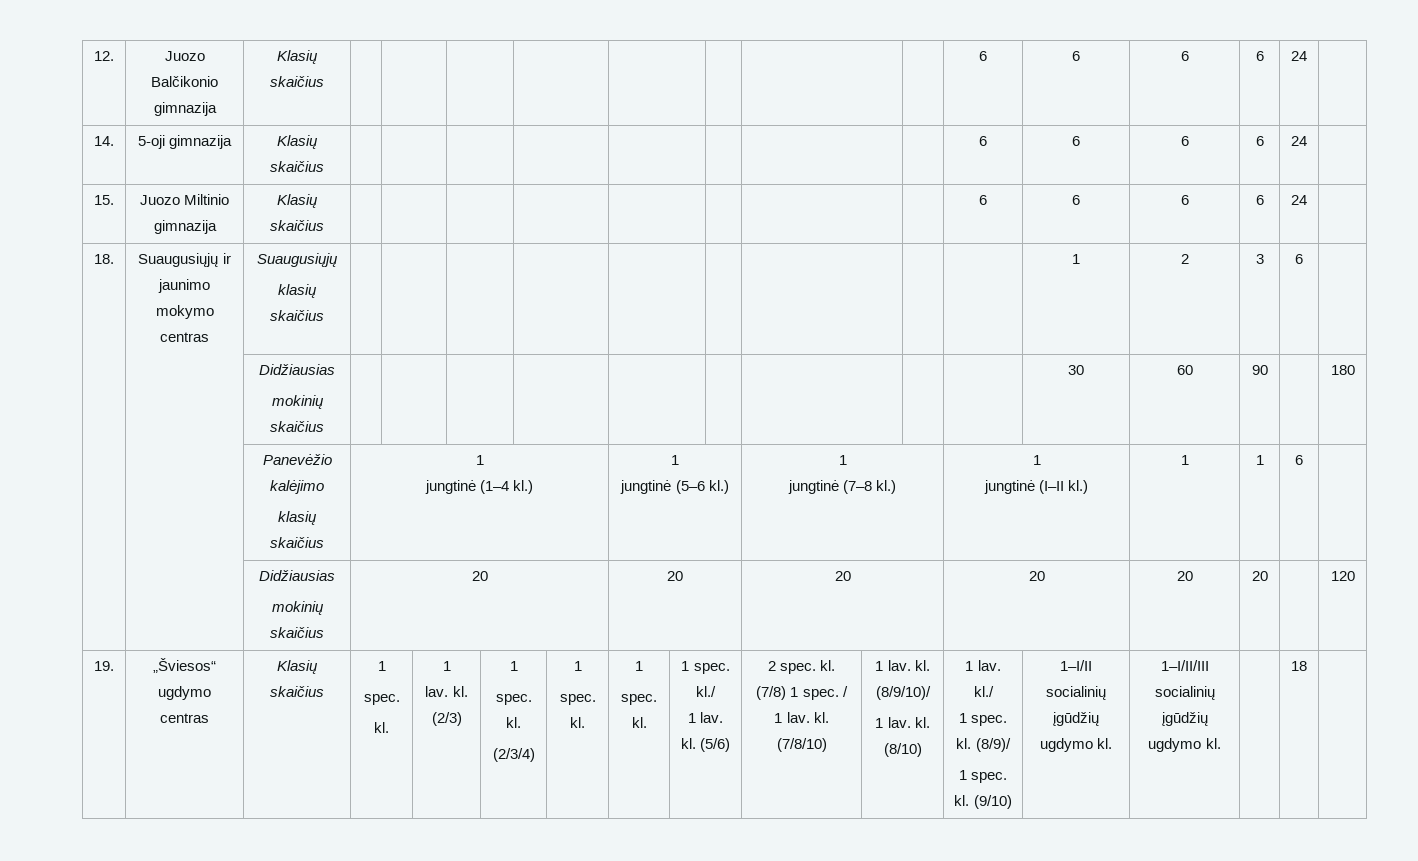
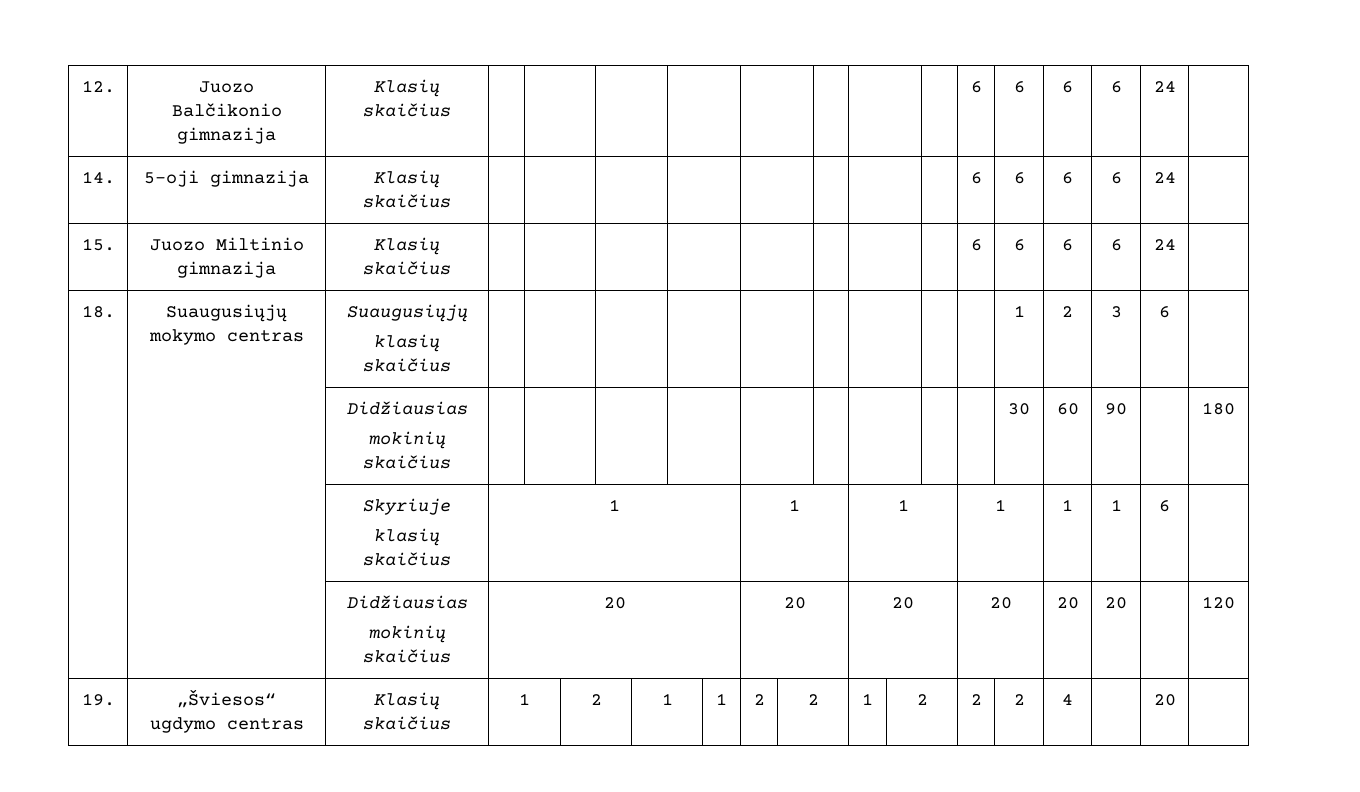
[222,253,231,264] [158,279,210,293] ir jaunimo -> (287, 313) none
[262,454,332,465] [270,480,324,494] [278,511,317,525] [270,537,324,548] [475,455,484,465] [424,480,534,494] [671,455,679,465] [620,480,729,494] [838,455,847,465] [787,480,897,494] [1032,455,1041,465] [983,480,1089,494] Panevėžio kalėjimo // klasių skaičius | 1 // jungtinė (1–4 kl.) | 1 // jungtinė (5–6 kl.) | 1 // jungtinė (7–8 kl.) | 1 // jungtinė (I–II kl.) -> [363,498,451,515] [374,528,440,546] [363,552,451,566] [609,499,620,511] [789,499,800,511] [897,499,909,511] [995,499,1006,511] Skyriuje // klasių skaičius | 1 | 1 | 1 | 1
[363,694,400,705] [374,722,389,733] [442,661,451,671] [425,686,468,697] [431,712,462,726] [509,661,518,671] [495,694,532,705] [506,717,521,728] [492,748,535,762] [573,661,582,671] [559,694,596,705] [570,717,585,728] [635,661,643,671] [621,694,657,705] [631,717,647,728] [681,661,730,674] [696,686,716,697] [687,712,724,723] [680,738,731,752] [767,660,836,674] [756,686,848,700] [774,712,829,723] [776,738,827,752] [875,660,930,671] [875,686,931,700] [875,717,930,728] [883,743,922,757] [965,660,1001,671] [973,686,994,697] [958,713,1008,726] [956,738,1011,752] [958,770,1008,783] [954,795,1012,809] [1060,660,1092,671] [1046,686,1106,700] [1053,712,1099,726] [1039,738,1113,752] [1160,660,1209,671] [1154,686,1215,700] [1161,712,1208,726] [1148,738,1221,752] [1291,661,1307,671] // spec. // kl. | 1 // lav. kl. (2/3) | 1 // spec. kl. // (2/3/4) | 1 // spec. kl. | 1 // spec. kl. | 1 spec. kl./ // 1 lav. kl. (5/6) | 2 spec. kl. (7/8) 1 spec. / 1 lav. kl. (7/8/10) | 1 lav. kl. (8/9/10)/ // 1 lav. kl. (8/10) | 1 lav. kl./ // 1 spec. kl. (8/9)/ // 1 spec. kl. (9/10) | 1–I/II socialinių įgūdžių ugdymo kl. | 1–I/II/III socialinių įgūdžių ugdymo kl. | | 18 -> [590,694,602,705] [661,693,673,705] [716,693,727,705] [753,694,765,705] [807,694,819,705] [862,693,873,705] [916,694,928,705] [970,694,982,705] [1013,694,1025,705] [1062,694,1073,705] [1153,694,1176,706] | 2 | 1 | 1 | 2 | 2 | 1 | 2 | 2 | 2 | 4 | | 20

